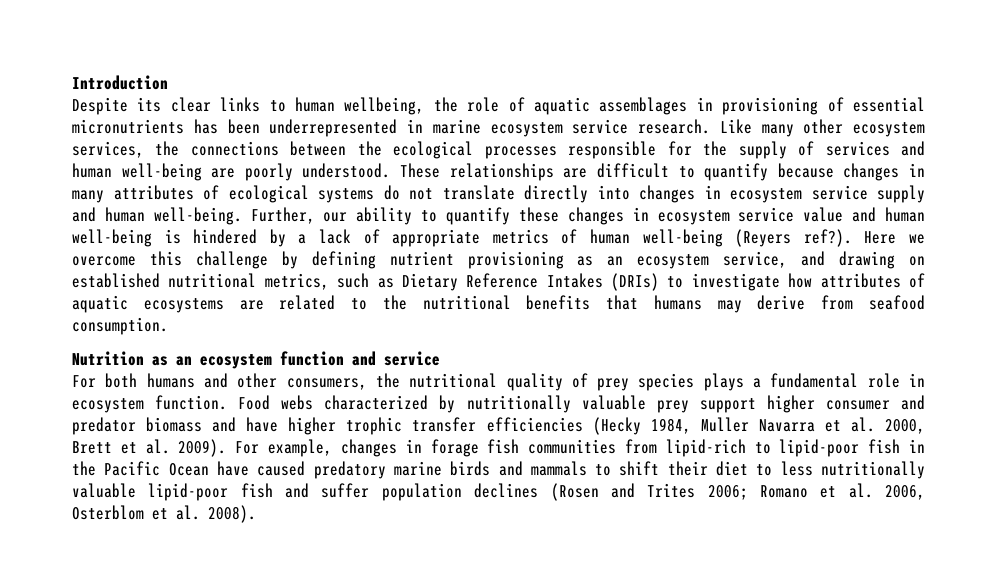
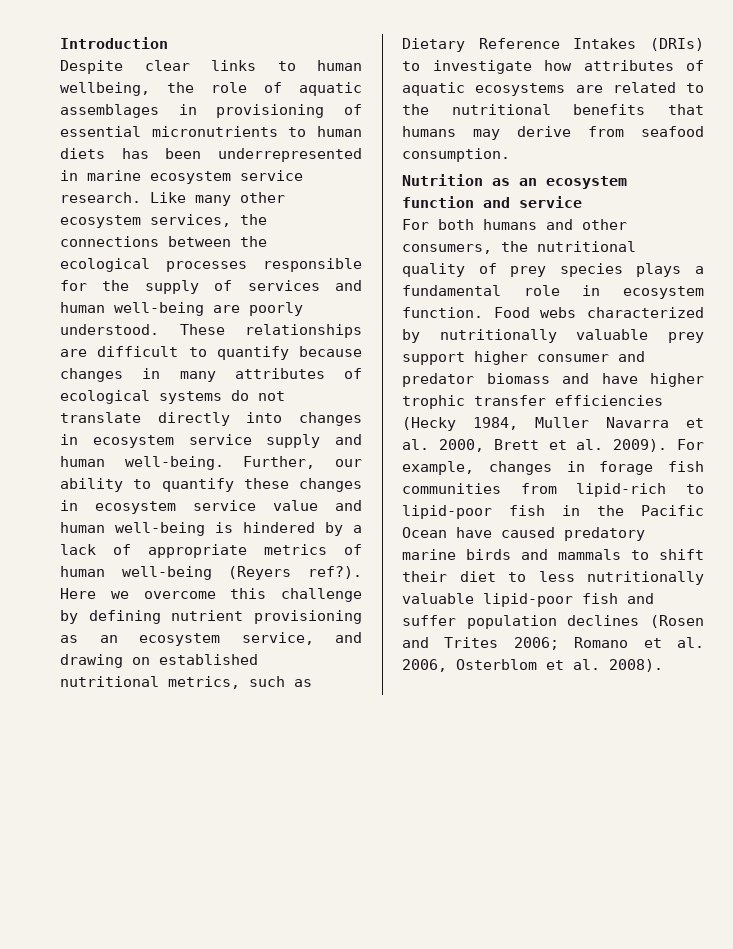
[137,97,162,112] its -> (123, 67) none
(184, 126) none -> [288,126,362,137] [60,148,105,159] to human diets

